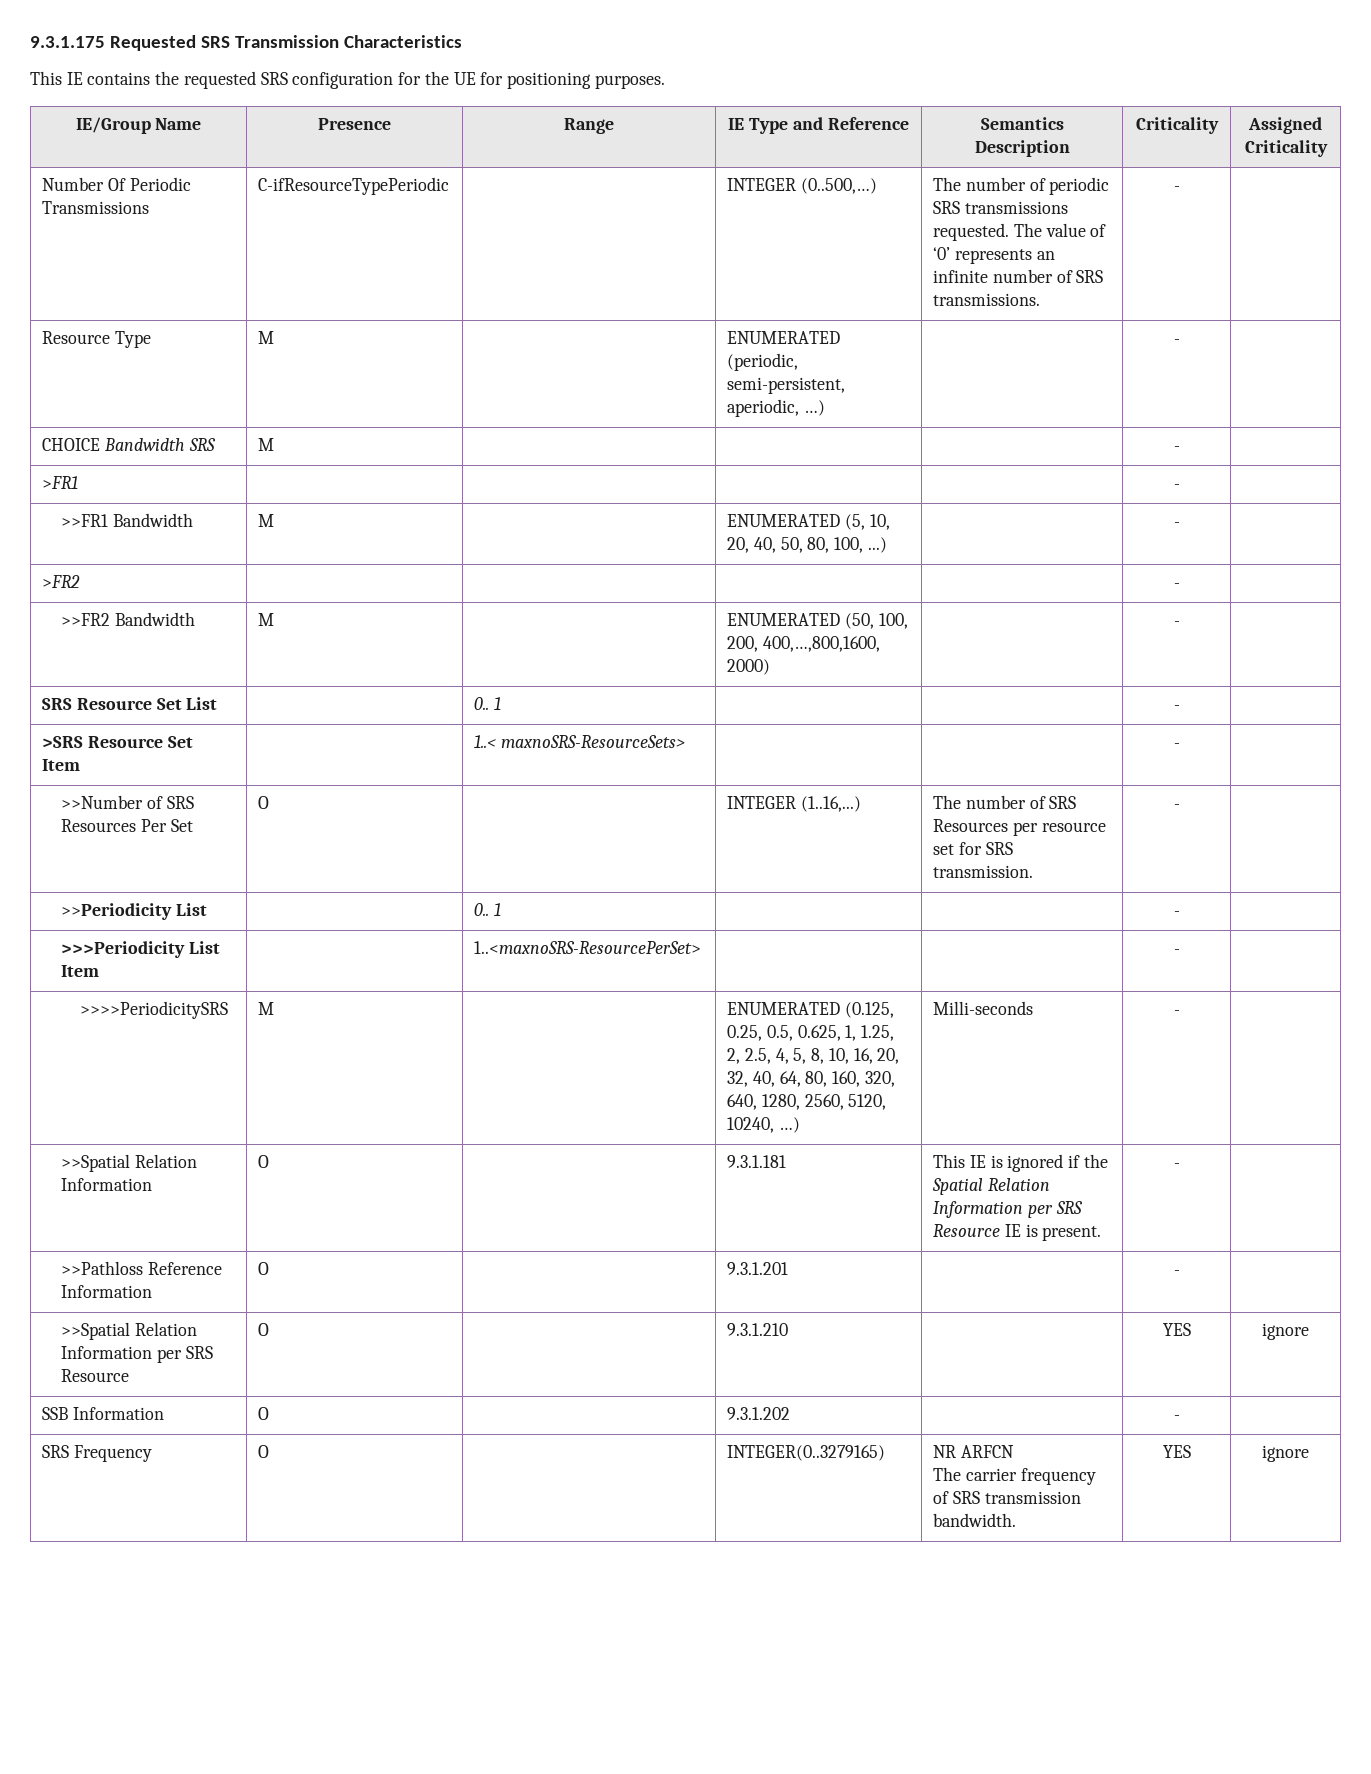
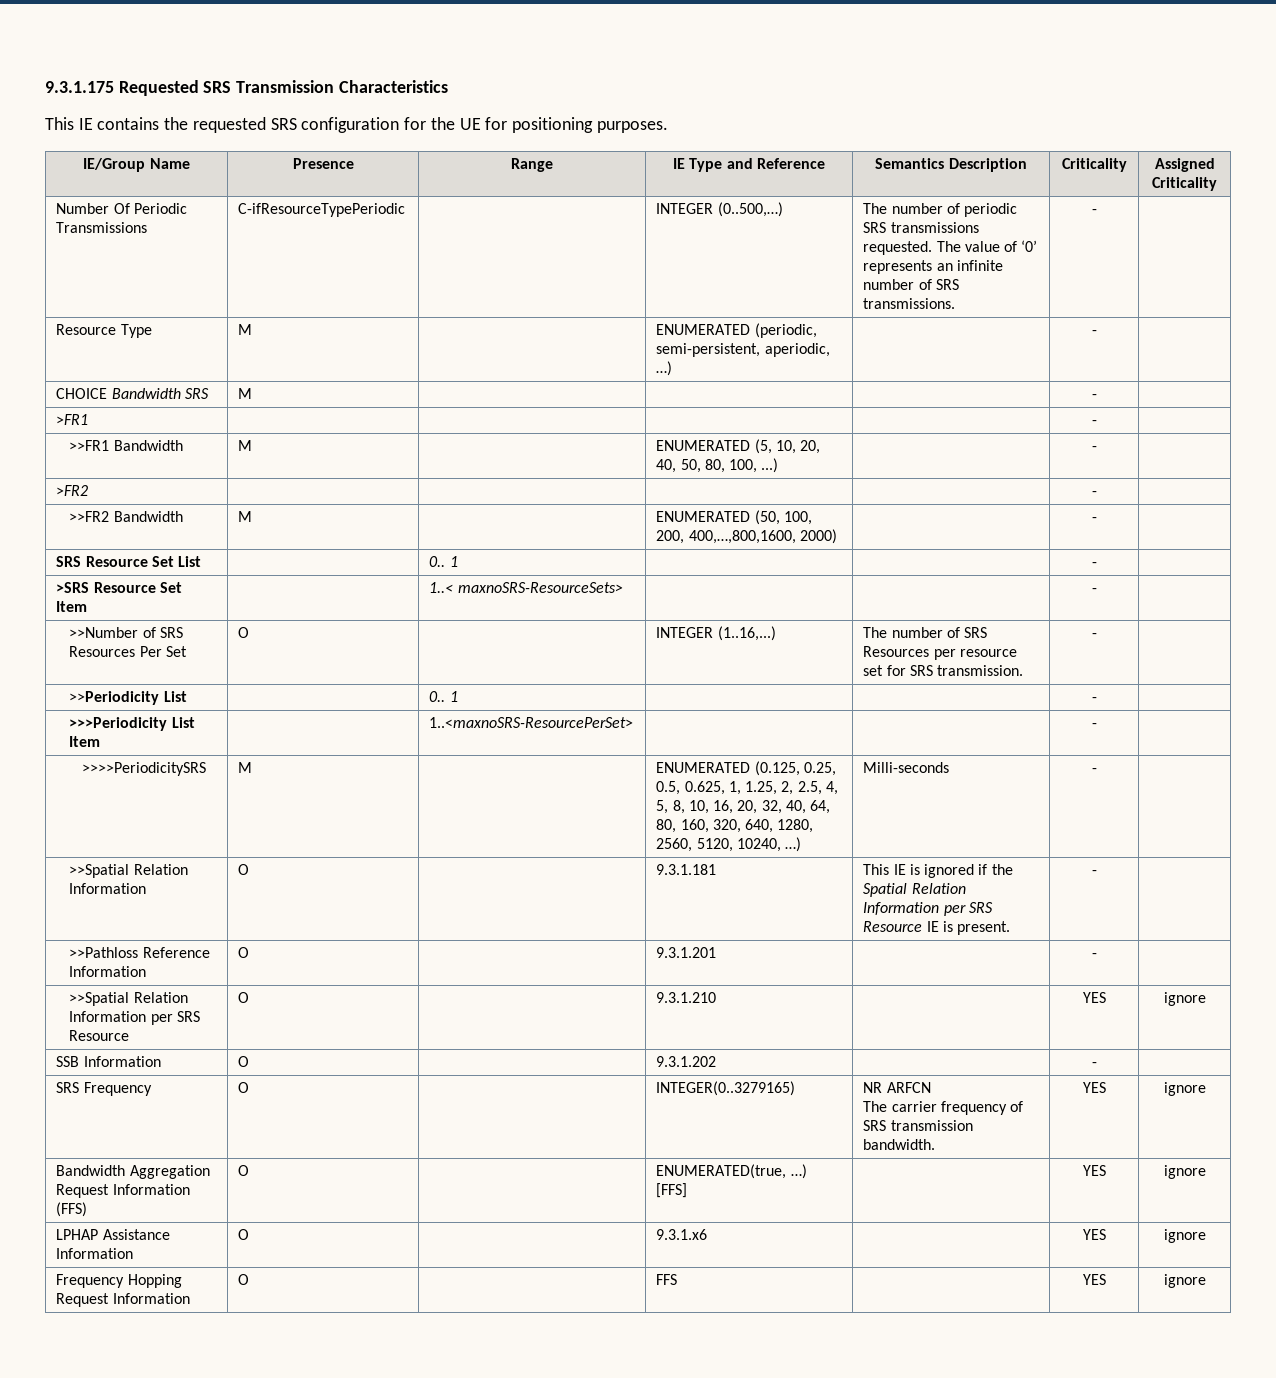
(1309, 1453) none -> [56,1165,210,1179] [56,1184,190,1198] [56,1202,88,1217] [238,1165,250,1176] [656,1164,807,1179] [656,1183,688,1198] [1082,1165,1106,1176] [1163,1165,1206,1179] [56,1229,170,1240] [56,1248,134,1259] [238,1229,250,1240] [656,1229,708,1240] [1082,1229,1106,1240] [1163,1229,1206,1243] [56,1274,182,1288] [56,1293,190,1307] [238,1274,250,1285] [656,1274,678,1285] [1082,1274,1106,1285] [1163,1274,1206,1288] // Bandwidth Aggregation Request Information (FFS) | O | | ENUMERATED(true, …) [FFS] | | YES | ignore // LPHAP Assistance Information | O | | 9.3.1.x6 | | YES | ignore // Frequency Hopping Request Information | O | | FFS | | YES | ignore

